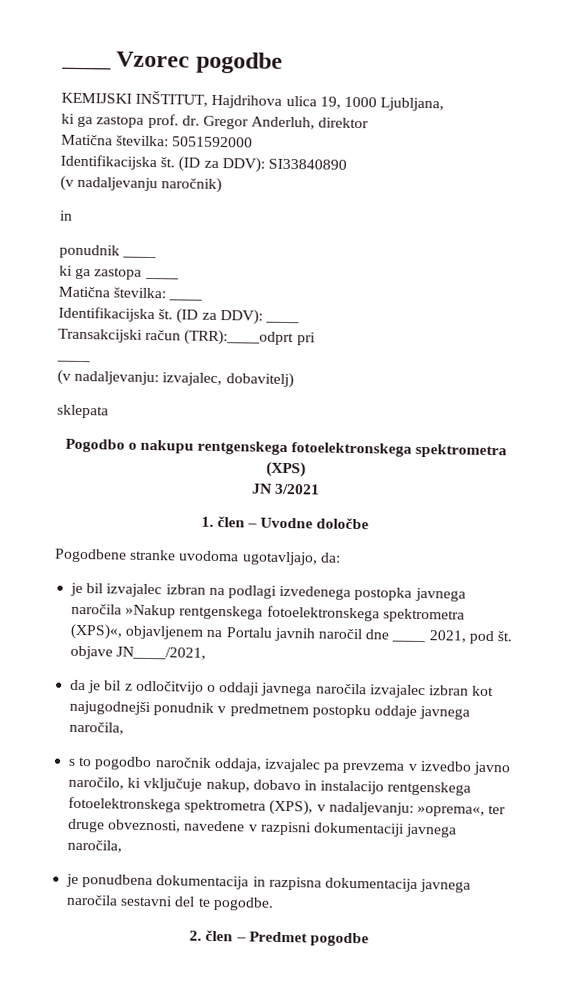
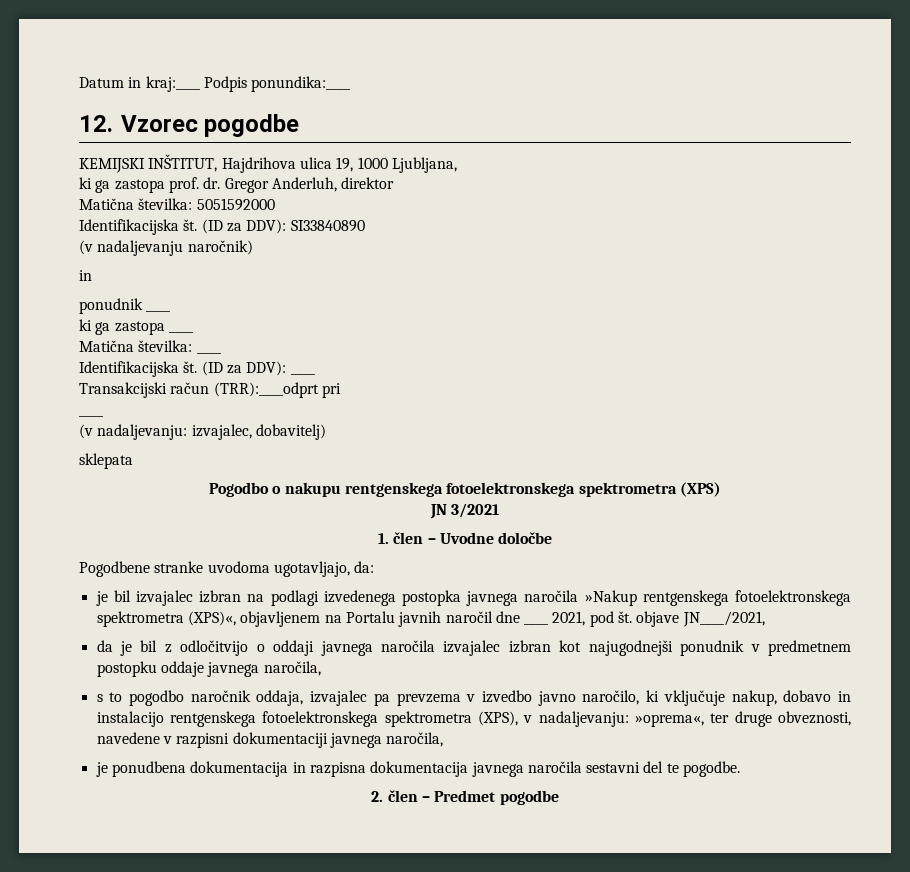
[61,65,112,71] ____ -> [79,76,351,92] [79,115,113,132] Datum in kraj:____ Podpis ponundika:____ // 12.

